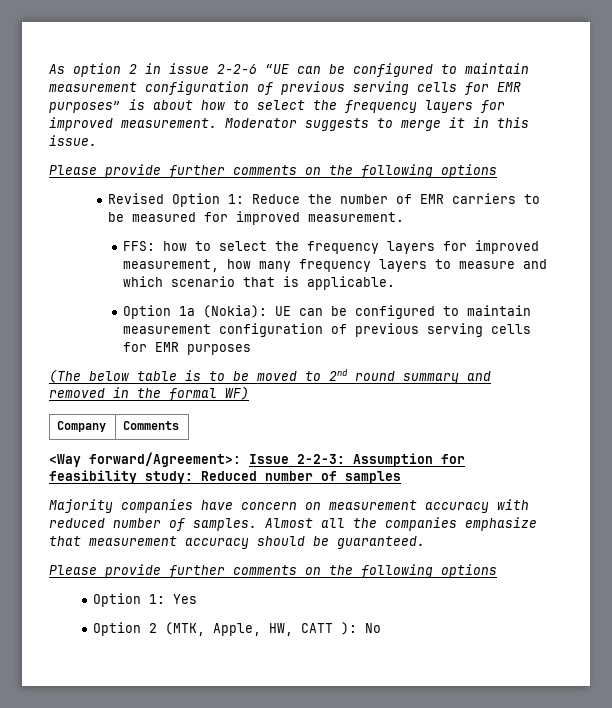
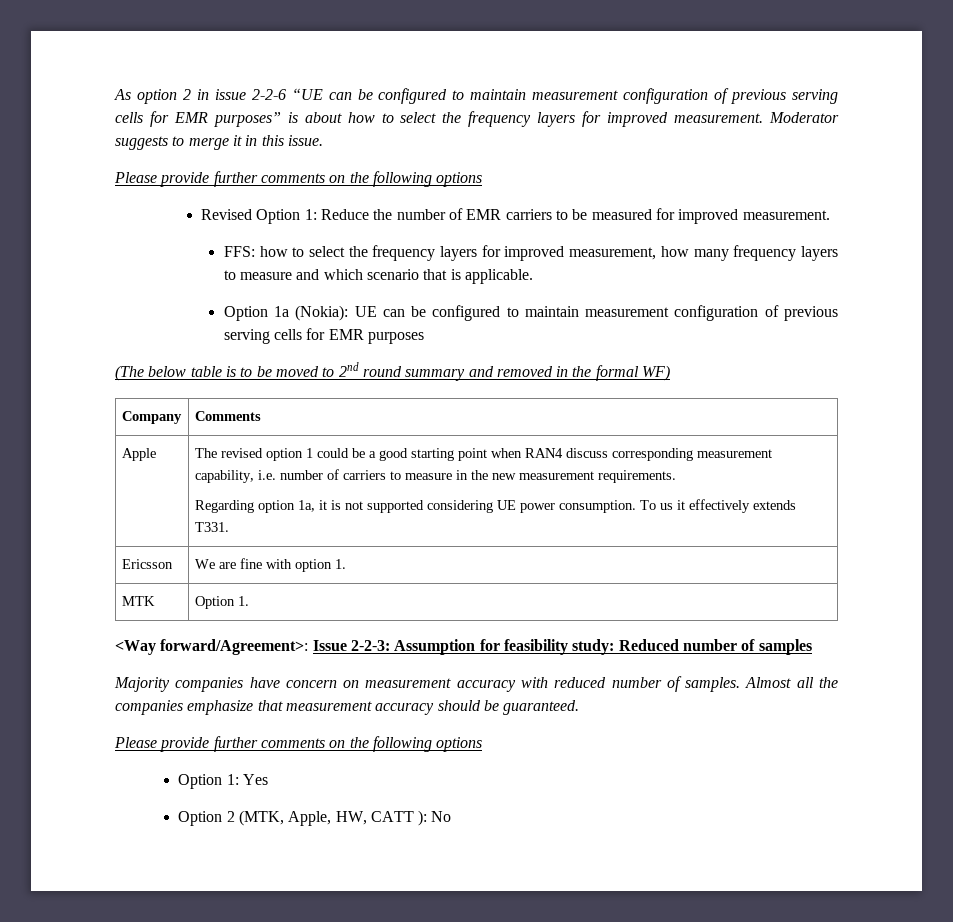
(180, 425) none -> [121,448,156,461] [194,448,772,461] [194,469,676,483] [194,499,796,513] [194,522,229,532] [121,559,173,569] [194,558,346,572] [121,596,155,606] [194,596,249,609] // Apple | The revised option 1 could be a good starting point when RAN4 discuss corresponding measurement capability, i.e. number of carriers to measure in the new measurement requirements. // Regarding option 1a, it is not supported considering UE power consumption. To us it effectively extends T331. // Ericsson | We are fine with option 1. // MTK | Option 1.

